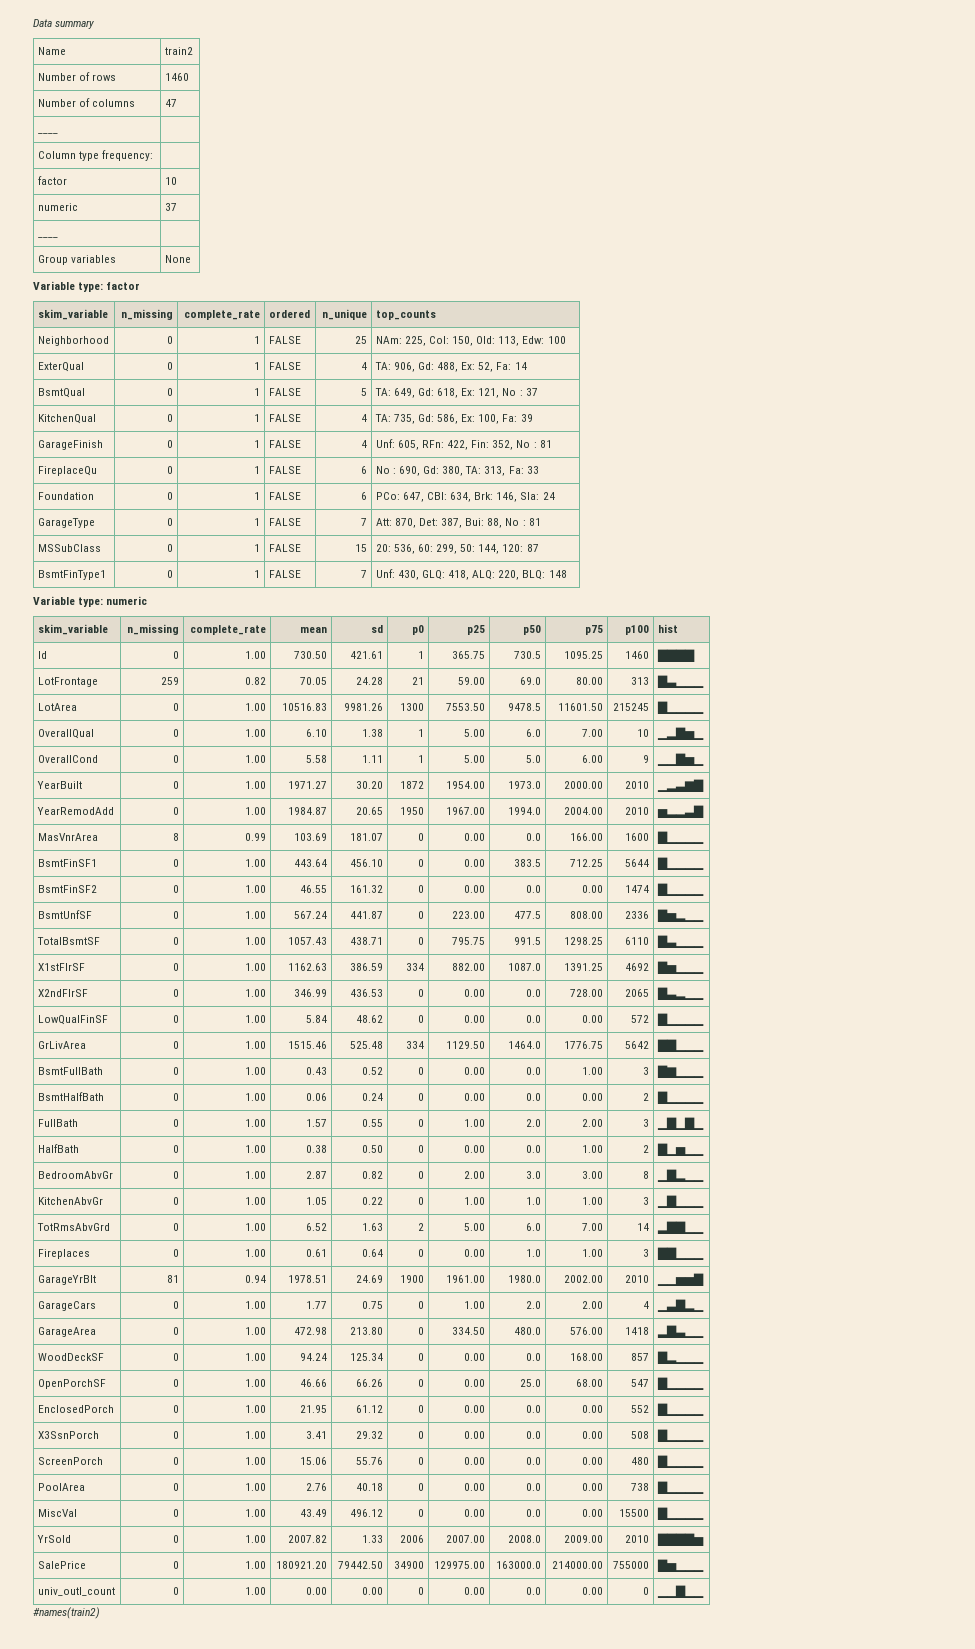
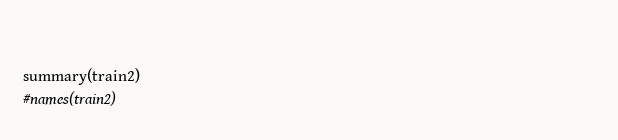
[33,19,95,29] [37,47,66,55] [164,47,193,55] [37,72,117,81] [164,73,189,81] [37,98,136,107] [164,99,177,107] [37,133,58,134] [37,150,154,161] [37,176,67,185] [164,177,177,185] [37,203,78,211] [164,203,177,211] [37,237,58,238] [37,255,116,265] [164,255,191,263] [33,281,141,292] [37,309,108,320] [121,309,174,320] [184,310,261,320] [268,310,310,318] [322,309,368,320] [375,310,436,320] [37,336,109,346] [167,336,174,344] [254,336,261,344] [268,336,301,344] [355,336,368,344] [375,336,566,346] [37,362,84,372] [167,362,174,370] [254,362,261,370] [268,362,301,370] [361,362,368,370] [374,362,527,372] [37,388,85,398] [167,388,174,396] [254,388,261,396] [268,388,301,396] [361,388,368,396] [374,388,538,398] [37,414,96,424] [167,414,174,422] [254,414,261,422] [268,414,301,422] [361,414,368,422] [374,414,533,424] [37,440,103,450] [167,440,174,448] [254,440,261,448] [268,440,301,448] [361,440,368,448] [375,439,552,450] [37,466,97,476] [167,466,174,474] [254,466,261,474] [268,466,301,474] [361,466,368,474] [375,466,539,476] [37,492,94,500] [167,492,174,500] [254,492,261,500] [268,492,301,500] [361,492,368,500] [375,492,555,502] [37,518,95,528] [167,518,174,526] [254,518,261,526] [268,518,301,526] [361,518,368,526] [375,518,541,528] [37,544,101,552] [167,544,174,552] [254,544,261,552] [268,544,301,552] [355,544,368,552] [375,544,539,554] [37,570,106,580] [167,570,174,578] [254,570,261,578] [268,570,301,578] [361,570,368,578] [375,569,567,580] [33,596,148,607] [37,624,108,635] [127,624,180,635] [190,625,267,635] [300,627,328,633] [371,625,384,633] [412,625,425,635] [467,625,486,635] [523,625,542,635] [585,625,604,635] [625,625,650,635] [657,624,678,633] [37,651,47,659] [173,651,180,659] [245,651,267,659] [294,651,328,659] [350,651,384,659] [418,651,425,659] [452,651,486,659] [514,651,542,659] [564,651,604,659] [625,651,650,659] [656,649,695,662] [37,677,98,687] [161,677,180,685] [245,677,267,685] [300,677,328,685] [356,677,384,685] [412,677,425,685] [458,677,486,685] [520,677,542,685] [576,677,604,685] [631,677,650,685] [656,675,704,688] [37,703,77,711] [173,703,180,711] [245,703,267,711] [282,703,328,711] [344,703,384,711] [400,703,425,711] [446,703,486,711] [508,703,542,711] [558,703,604,711] [613,703,650,711] [656,701,704,714] [37,729,94,739] [173,729,180,737] [245,729,267,737] [306,729,328,737] [362,729,384,737] [418,729,425,737] [464,729,486,737] [526,729,542,737] [582,729,604,737] [637,729,650,737] [656,727,704,740] [37,755,98,763] [173,755,180,763] [245,755,267,763] [306,755,328,763] [362,755,384,763] [418,755,425,763] [464,755,486,763] [526,755,542,763] [582,755,604,763] [643,755,650,763] [656,753,704,766] [36,781,82,789] [173,781,180,789] [245,781,267,789] [288,781,328,789] [356,781,384,789] [400,781,425,789] [446,781,486,789] [508,781,542,789] [564,781,604,789] [625,781,650,789] [656,779,704,792] [36,807,114,815] [173,807,180,815] [245,807,267,815] [288,807,328,815] [356,807,384,815] [400,807,425,815] [446,807,486,815] [508,807,542,815] [564,807,604,815] [625,807,650,815] [656,805,704,818] [37,833,98,841] [173,833,180,841] [245,833,267,841] [294,833,328,841] [350,833,384,841] [418,833,425,841] [464,833,486,841] [526,833,542,841] [570,833,604,841] [625,833,650,841] [656,831,704,844] [37,859,97,867] [173,859,180,867] [245,859,267,867] [294,859,328,867] [350,859,384,867] [418,859,425,867] [464,859,486,867] [514,859,542,867] [570,859,604,867] [625,859,650,867] [656,857,704,870] [37,885,97,893] [173,885,180,893] [245,885,267,893] [300,885,328,893] [350,885,384,893] [418,885,425,893] [464,885,486,893] [526,885,542,893] [582,885,604,893] [625,885,650,893] [656,883,704,896] [37,910,92,919] [173,911,180,919] [245,911,267,919] [294,911,328,919] [350,911,384,919] [418,911,425,919] [452,911,486,919] [514,911,542,919] [570,911,604,919] [625,911,650,919] [656,909,704,922] [36,937,100,945] [173,937,180,945] [245,937,267,945] [288,937,328,945] [350,937,384,945] [418,937,425,945] [452,937,486,945] [514,937,542,945] [564,937,604,945] [625,937,650,945] [656,935,704,948] [37,963,85,971] [173,963,180,971] [245,963,267,971] [288,963,328,971] [350,963,384,971] [406,963,425,971] [452,963,486,971] [508,963,542,971] [564,963,604,971] [625,963,650,971] [656,961,704,974] [37,989,88,997] [173,989,180,997] [245,989,267,997] [294,989,328,997] [350,989,384,997] [418,989,425,997] [464,989,486,997] [526,989,542,997] [570,989,604,997] [625,989,650,997] [656,987,704,1000] [37,1015,108,1025] [173,1015,180,1023] [245,1015,267,1023] [306,1015,328,1023] [356,1015,384,1023] [418,1015,425,1023] [464,1015,486,1023] [526,1015,542,1023] [582,1015,604,1023] [631,1015,650,1023] [656,1013,704,1026] [37,1041,86,1049] [173,1041,180,1049] [245,1041,267,1049] [288,1041,328,1049] [350,1041,384,1049] [406,1041,425,1049] [446,1041,486,1049] [508,1041,542,1049] [564,1041,604,1049] [625,1041,650,1049] [656,1039,704,1052] [37,1067,103,1075] [173,1067,180,1075] [245,1067,267,1075] [306,1067,328,1075] [362,1067,384,1075] [418,1067,425,1075] [464,1067,486,1075] [526,1067,542,1075] [582,1067,604,1075] [643,1067,650,1075] [656,1065,704,1078] [37,1092,104,1101] [173,1093,180,1101] [245,1093,267,1101] [306,1093,328,1101] [362,1093,384,1101] [418,1093,425,1101] [464,1093,486,1101] [526,1093,542,1101] [582,1093,604,1101] [643,1093,650,1101] [656,1091,704,1104] [37,1119,78,1127] [173,1119,180,1127] [245,1119,267,1127] [306,1119,328,1127] [362,1119,384,1127] [418,1119,425,1127] [464,1119,486,1127] [526,1119,542,1127] [582,1119,604,1127] [643,1119,650,1127] [656,1117,704,1130] [37,1144,79,1153] [173,1145,180,1153] [245,1145,267,1153] [306,1145,328,1153] [362,1145,384,1153] [418,1145,425,1153] [464,1145,486,1153] [526,1145,542,1153] [582,1145,604,1153] [643,1145,650,1153] [656,1143,704,1156] [37,1171,113,1179] [173,1171,180,1179] [245,1171,267,1179] [306,1171,328,1179] [362,1171,384,1179] [418,1171,425,1179] [464,1171,486,1179] [526,1171,542,1179] [582,1171,604,1179] [643,1171,650,1179] [656,1169,704,1182] [37,1197,103,1205] [173,1197,180,1205] [245,1197,267,1205] [306,1197,328,1205] [362,1197,384,1205] [418,1197,425,1205] [464,1197,486,1205] [526,1197,542,1205] [582,1197,604,1205] [643,1197,650,1205] [656,1195,704,1208] [36,1223,110,1231] [173,1223,180,1231] [245,1223,267,1231] [306,1223,328,1231] [362,1223,384,1231] [418,1223,425,1231] [464,1223,486,1231] [526,1223,542,1231] [582,1223,604,1231] [637,1223,650,1231] [656,1221,704,1234] [37,1249,90,1259] [173,1249,180,1257] [245,1249,267,1257] [306,1249,328,1257] [362,1249,384,1257] [418,1249,425,1257] [464,1249,486,1257] [526,1249,542,1257] [582,1249,604,1257] [643,1249,650,1257] [656,1247,704,1260] [37,1275,96,1285] [167,1275,180,1283] [245,1275,267,1283] [288,1275,328,1283] [356,1275,384,1283] [400,1275,425,1283] [446,1275,486,1283] [508,1275,542,1283] [564,1275,604,1283] [625,1275,650,1283] [656,1273,704,1286] [37,1301,96,1311] [173,1301,180,1309] [245,1301,267,1309] [306,1301,328,1309] [362,1301,384,1309] [418,1301,425,1309] [464,1301,486,1309] [526,1301,542,1309] [582,1301,604,1309] [643,1301,650,1309] [656,1299,704,1312] [37,1327,96,1337] [173,1327,180,1335] [245,1327,267,1335] [294,1327,328,1335] [350,1327,384,1335] [418,1327,425,1335] [452,1327,486,1335] [514,1327,542,1335] [570,1327,604,1335] [625,1327,650,1335] [656,1325,704,1338] [37,1353,104,1361] [173,1353,180,1361] [245,1353,267,1361] [300,1353,328,1361] [350,1353,384,1361] [418,1353,425,1361] [464,1353,486,1361] [526,1353,542,1361] [570,1353,604,1361] [631,1353,650,1361] [656,1351,704,1364] [37,1379,106,1389] [173,1379,180,1387] [245,1379,267,1387] [300,1379,328,1387] [356,1379,384,1387] [418,1379,425,1387] [464,1379,486,1387] [520,1379,542,1387] [576,1379,604,1387] [631,1379,650,1387] [656,1377,704,1390] [37,1405,114,1413] [173,1405,180,1413] [245,1405,267,1413] [300,1405,328,1413] [356,1405,384,1413] [418,1405,425,1413] [464,1405,486,1413] [526,1405,542,1413] [582,1405,604,1413] [631,1405,650,1413] [656,1403,704,1416] [37,1431,99,1439] [173,1431,180,1439] [245,1431,267,1439] [306,1431,328,1439] [356,1431,384,1439] [418,1431,425,1439] [464,1431,486,1439] [526,1431,542,1439] [582,1431,604,1439] [631,1431,650,1439] [656,1429,704,1442] [37,1457,103,1465] [173,1457,180,1465] [245,1457,267,1465] [300,1457,328,1465] [356,1457,384,1465] [418,1457,425,1465] [464,1457,486,1465] [526,1457,542,1465] [582,1457,604,1465] [631,1457,650,1465] [656,1455,704,1468] [37,1483,85,1491] [173,1483,180,1491] [245,1483,267,1491] [306,1483,328,1491] [356,1483,384,1491] [418,1483,425,1491] [464,1483,486,1491] [526,1483,542,1491] [582,1483,604,1491] [631,1483,650,1491] [656,1481,704,1494] [37,1509,77,1517] [173,1509,180,1517] [245,1509,267,1517] [300,1509,328,1517] [350,1509,384,1517] [418,1509,425,1517] [464,1509,486,1517] [526,1509,542,1517] [582,1509,604,1517] [619,1509,650,1517] [656,1507,704,1520] [36,1535,71,1543] [173,1535,180,1543] [245,1535,267,1543] [288,1535,328,1543] [362,1535,384,1543] [400,1535,425,1543] [446,1535,486,1543] [508,1535,542,1543] [564,1535,604,1543] [625,1535,650,1543] [656,1533,704,1546] [37,1561,86,1569] [173,1561,180,1569] [245,1561,267,1569] [276,1561,328,1569] [338,1561,384,1569] [394,1561,425,1569] [434,1561,486,1569] [496,1561,542,1569] [552,1561,604,1569] [613,1561,650,1569] [656,1559,704,1572] [37,1587,115,1596] [173,1587,180,1595] [245,1587,267,1595] [306,1587,328,1595] [362,1587,384,1595] [418,1587,425,1595] [464,1587,486,1595] [526,1587,542,1595] [582,1587,604,1595] [643,1587,650,1595] [656,1585,704,1598] Data summary // Name | train2 // Number of rows | 1460 // Number of columns | 47 // ____ | // Column type frequency: | // factor | 10 // numeric | 37 // ____ | // Group variables | None // Variable type: factor // skim_variable | n_missing | complete_rate | ordered | n_unique | top_counts // Neighborhood | 0 | 1 | FALSE | 25 | NAm: 225, Col: 150, Old: 113, Edw: 100 // ExterQual | 0 | 1 | FALSE | 4 | TA: 906, Gd: 488, Ex: 52, Fa: 14 // BsmtQual | 0 | 1 | FALSE | 5 | TA: 649, Gd: 618, Ex: 121, No : 37 // KitchenQual | 0 | 1 | FALSE | 4 | TA: 735, Gd: 586, Ex: 100, Fa: 39 // GarageFinish | 0 | 1 | FALSE | 4 | Unf: 605, RFn: 422, Fin: 352, No : 81 // FireplaceQu | 0 | 1 | FALSE | 6 | No : 690, Gd: 380, TA: 313, Fa: 33 // Foundation | 0 | 1 | FALSE | 6 | PCo: 647, CBl: 634, Brk: 146, Sla: 24 // GarageType | 0 | 1 | FALSE | 7 | Att: 870, Det: 387, Bui: 88, No : 81 // MSSubClass | 0 | 1 | FALSE | 15 | 20: 536, 60: 299, 50: 144, 120: 87 // BsmtFinType1 | 0 | 1 | FALSE | 7 | Unf: 430, GLQ: 418, ALQ: 220, BLQ: 148 // Variable type: numeric // skim_variable | n_missing | complete_rate | mean | sd | p0 | p25 | p50 | p75 | p100 | hist // Id | 0 | 1.00 | 730.50 | 421.61 | 1 | 365.75 | 730.5 | 1095.25 | 1460 | ▇▇▇▇ // LotFrontage | 259 | 0.82 | 70.05 | 24.28 | 21 | 59.00 | 69.0 | 80.00 | 313 | ▇▃▁▁▁ // LotArea | 0 | 1.00 | 10516.83 | 9981.26 | 1300 | 7553.50 | 9478.5 | 11601.50 | 215245 | ▇▁▁▁▁ // OverallQual | 0 | 1.00 | 6.10 | 1.38 | 1 | 5.00 | 6.0 | 7.00 | 10 | ▁▂▇▅▁ // OverallCond | 0 | 1.00 | 5.58 | 1.11 | 1 | 5.00 | 5.0 | 6.00 | 9 | ▁▁▇▅▁ // YearBuilt | 0 | 1.00 | 1971.27 | 30.20 | 1872 | 1954.00 | 1973.0 | 2000.00 | 2010 | ▁▂▃▆▇ // YearRemodAdd | 0 | 1.00 | 1984.87 | 20.65 | 1950 | 1967.00 | 1994.0 | 2004.00 | 2010 | ▅▂▂▃▇ // MasVnrArea | 8 | 0.99 | 103.69 | 181.07 | 0 | 0.00 | 0.0 | 166.00 | 1600 | ▇▁▁▁▁ // BsmtFinSF1 | 0 | 1.00 | 443.64 | 456.10 | 0 | 0.00 | 383.5 | 712.25 | 5644 | ▇▁▁▁▁ // BsmtFinSF2 | 0 | 1.00 | 46.55 | 161.32 | 0 | 0.00 | 0.0 | 0.00 | 1474 | ▇▁▁▁▁ // BsmtUnfSF | 0 | 1.00 | 567.24 | 441.87 | 0 | 223.00 | 477.5 | 808.00 | 2336 | ▇▅▂▁▁ // TotalBsmtSF | 0 | 1.00 | 1057.43 | 438.71 | 0 | 795.75 | 991.5 | 1298.25 | 6110 | ▇▃▁▁▁ // X1stFlrSF | 0 | 1.00 | 1162.63 | 386.59 | 334 | 882.00 | 1087.0 | 1391.25 | 4692 | ▇▅▁▁▁ // X2ndFlrSF | 0 | 1.00 | 346.99 | 436.53 | 0 | 0.00 | 0.0 | 728.00 | 2065 | ▇▃▂▁▁ // LowQualFinSF | 0 | 1.00 | 5.84 | 48.62 | 0 | 0.00 | 0.0 | 0.00 | 572 | ▇▁▁▁▁ // GrLivArea | 0 | 1.00 | 1515.46 | 525.48 | 334 | 1129.50 | 1464.0 | 1776.75 | 5642 | ▇▇▁▁▁ // BsmtFullBath | 0 | 1.00 | 0.43 | 0.52 | 0 | 0.00 | 0.0 | 1.00 | 3 | ▇▆▁▁▁ // BsmtHalfBath | 0 | 1.00 | 0.06 | 0.24 | 0 | 0.00 | 0.0 | 0.00 | 2 | ▇▁▁▁▁ // FullBath | 0 | 1.00 | 1.57 | 0.55 | 0 | 1.00 | 2.0 | 2.00 | 3 | ▁▇▁▇▁ // HalfBath | 0 | 1.00 | 0.38 | 0.50 | 0 | 0.00 | 0.0 | 1.00 | 2 | ▇▁▅▁▁ // BedroomAbvGr | 0 | 1.00 | 2.87 | 0.82 | 0 | 2.00 | 3.0 | 3.00 | 8 | ▁▇▂▁▁ // KitchenAbvGr | 0 | 1.00 | 1.05 | 0.22 | 0 | 1.00 | 1.0 | 1.00 | 3 | ▁▇▁▁▁ // TotRmsAbvGrd | 0 | 1.00 | 6.52 | 1.63 | 2 | 5.00 | 6.0 | 7.00 | 14 | ▂▇▇▁▁ // Fireplaces | 0 | 1.00 | 0.61 | 0.64 | 0 | 0.00 | 1.0 | 1.00 | 3 | ▇▇▁▁▁ // GarageYrBlt | 81 | 0.94 | 1978.51 | 24.69 | 1900 | 1961.00 | 1980.0 | 2002.00 | 2010 | ▁▁▅▅▇ // GarageCars | 0 | 1.00 | 1.77 | 0.75 | 0 | 1.00 | 2.0 | 2.00 | 4 | ▁▃▇▂▁ // GarageArea | 0 | 1.00 | 472.98 | 213.80 | 0 | 334.50 | 480.0 | 576.00 | 1418 | ▂▇▃▁▁ // WoodDeckSF | 0 | 1.00 | 94.24 | 125.34 | 0 | 0.00 | 0.0 | 168.00 | 857 | ▇▂▁▁▁ // OpenPorchSF | 0 | 1.00 | 46.66 | 66.26 | 0 | 0.00 | 25.0 | 68.00 | 547 | ▇▁▁▁▁ // EnclosedPorch | 0 | 1.00 | 21.95 | 61.12 | 0 | 0.00 | 0.0 | 0.00 | 552 | ▇▁▁▁▁ // X3SsnPorch | 0 | 1.00 | 3.41 | 29.32 | 0 | 0.00 | 0.0 | 0.00 | 508 | ▇▁▁▁▁ // ScreenPorch | 0 | 1.00 | 15.06 | 55.76 | 0 | 0.00 | 0.0 | 0.00 | 480 | ▇▁▁▁▁ // PoolArea | 0 | 1.00 | 2.76 | 40.18 | 0 | 0.00 | 0.0 | 0.00 | 738 | ▇▁▁▁▁ // MiscVal | 0 | 1.00 | 43.49 | 496.12 | 0 | 0.00 | 0.0 | 0.00 | 15500 | ▇▁▁▁▁ // YrSold | 0 | 1.00 | 2007.82 | 1.33 | 2006 | 2007.00 | 2008.0 | 2009.00 | 2010 | ▇▇▇▇▅ // SalePrice | 0 | 1.00 | 180921.20 | 79442.50 | 34900 | 129975.00 | 163000.0 | 214000.00 | 755000 | ▇▅▁▁▁ // univ_outl_count | 0 | 1.00 | 0.00 | 0.00 | 0 | 0.00 | 0.0 | 0.00 | 0 | ▁▁▇▁▁ -> [23,68,140,85] summary(train2)

